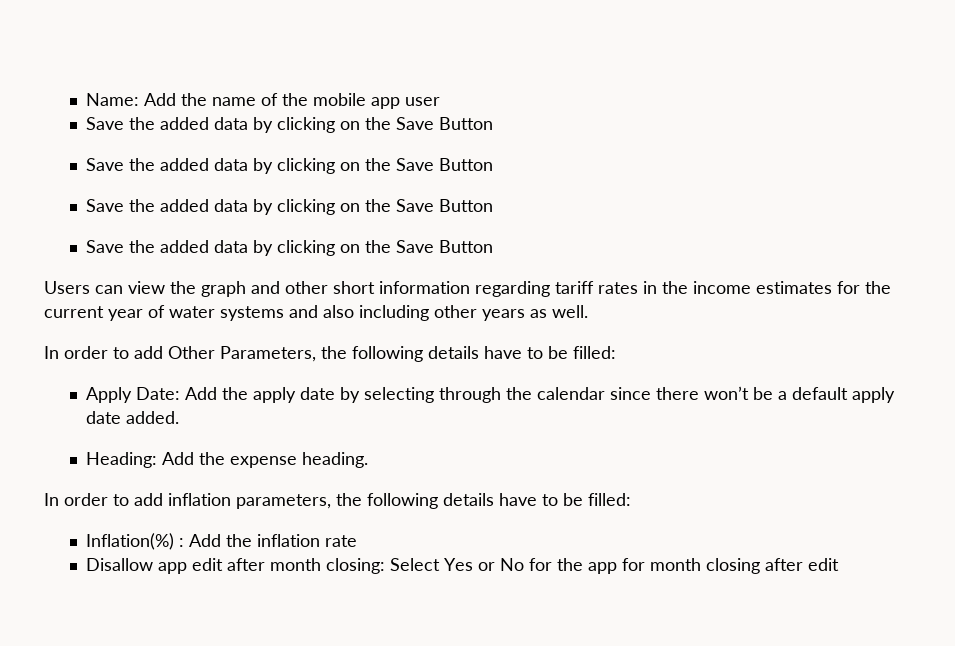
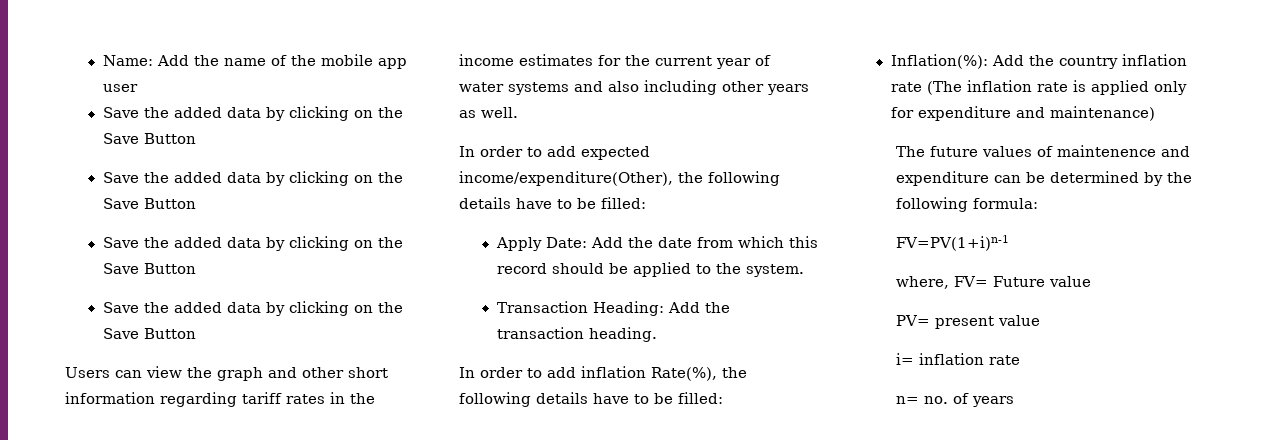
[168,346,316,362] Other Parameters, -> [581,146,650,160] [459,171,673,186] expected income/expenditure(Other),
[252,386,895,403] [85,411,179,424] apply date by selecting through the calendar since there won’t be a default apply date added. // -> [657,236,818,248] [496,262,804,277] [496,301,588,313] date from which this record should be applied to the system. // Transaction
[229,456,297,468] expense -> [496,327,584,339] transaction
[236,493,631,509] [85,533,357,550] [85,558,839,574] parameters, the following details have to be filled: // Inflation(%) : Add the inflation rate // Disallow app edit after month closing: Select Yes or No for the app for month closing after edit -> [651,367,747,381] [459,392,723,407] [890,54,1187,69] [890,80,1187,95] [890,106,1155,121] [895,145,1190,157] [895,171,1192,186] [895,197,1038,212] [895,235,1009,251] [895,276,1091,289] [895,315,1040,329] [895,353,1020,365] [895,393,1014,407] Rate(%), the following details have to be filled: // Inflation(%): Add the country inflation rate (The inflation rate is applied only for expenditure and maintenance) // The future values of maintenence and expenditure can be determined by the following formula: // FV=PV(1+i)n-1 // where, FV= Future value // PV= present value // i= inflation rate // n= no. of years

